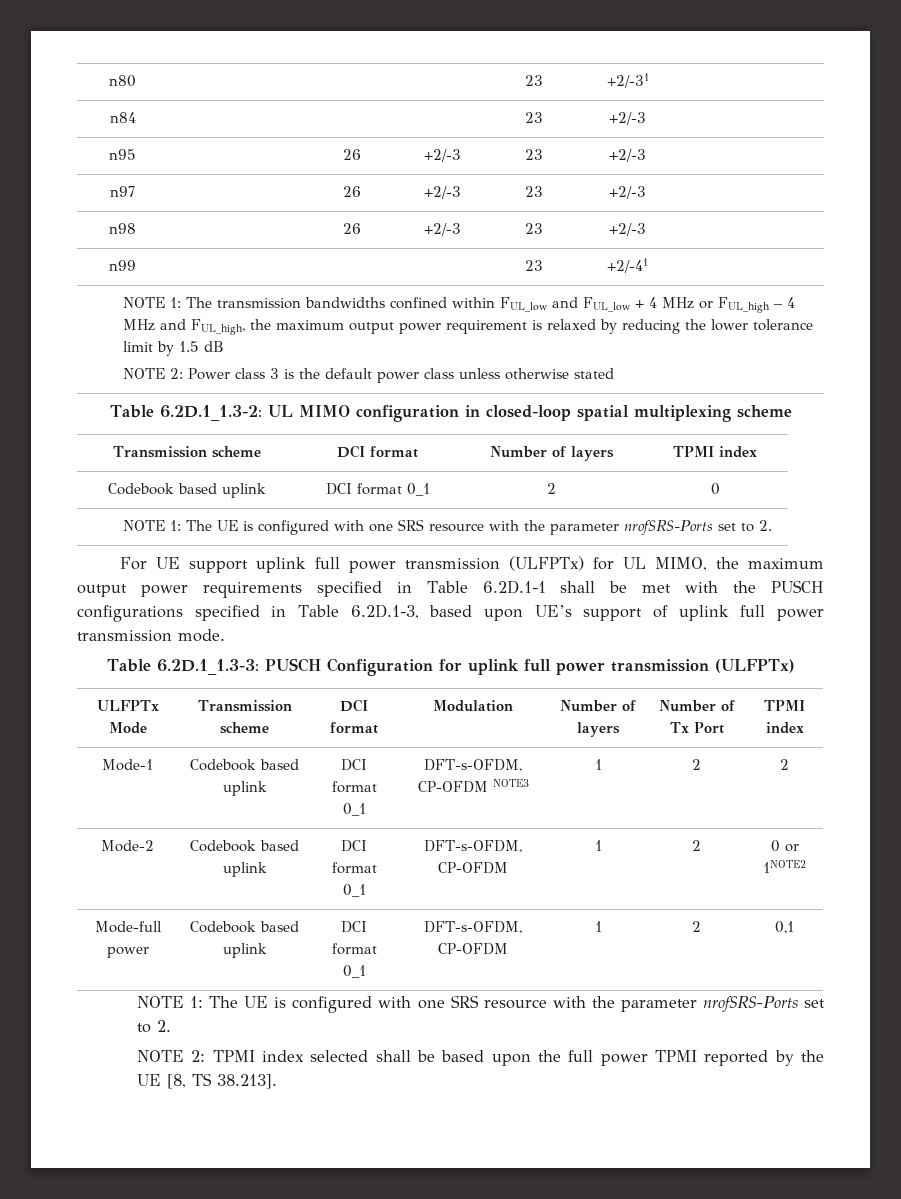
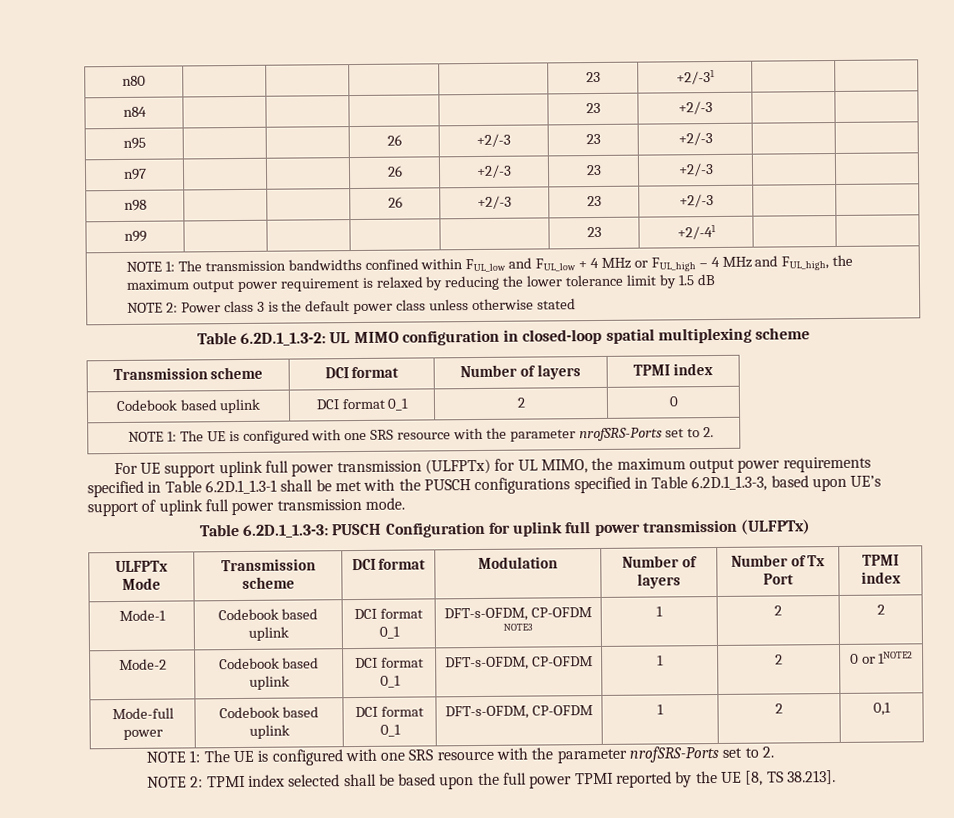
[482,580,546,594] 6.2D.1-1 -> [204,479,277,495] 6.2D.1_1.3-1
[350,604,419,619] 6.2D.1-3, -> [691,475,768,492] 6.2D.1_1.3-3,

